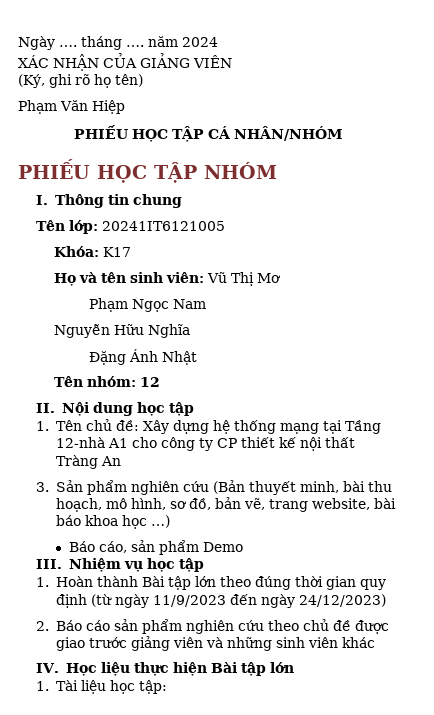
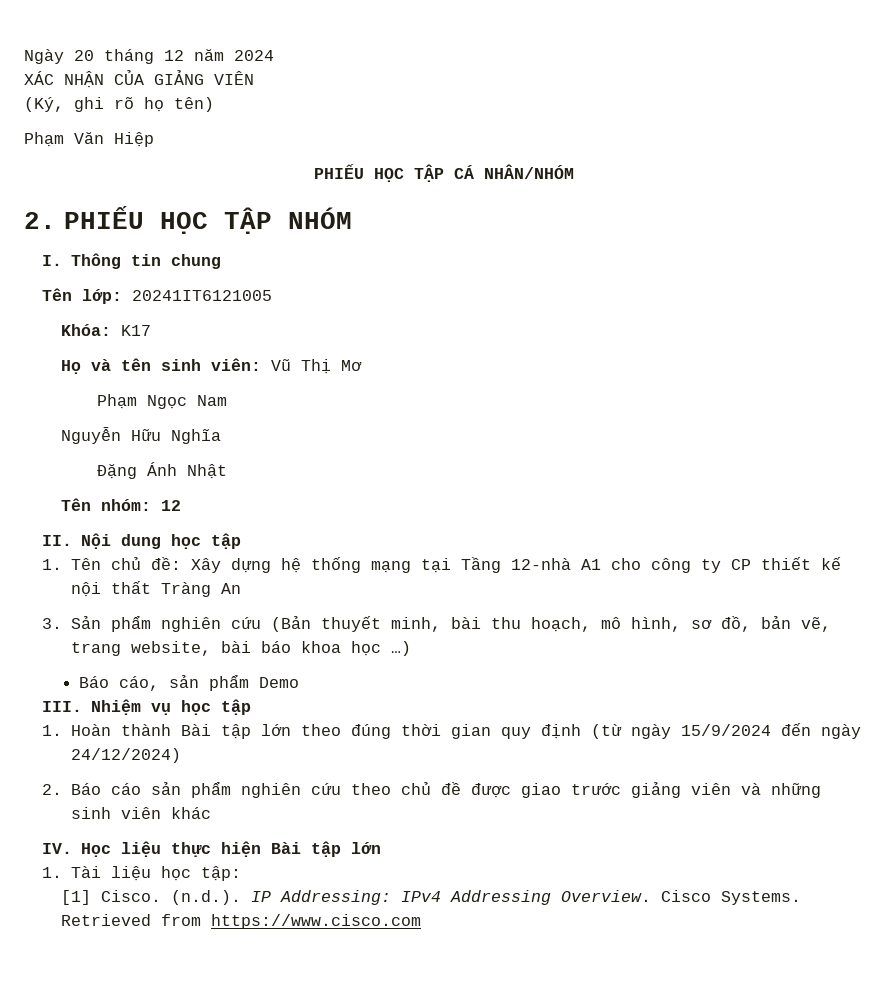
[59,36,144,50] …. tháng …. -> [74,49,184,64] 20 tháng 12
(343, 133) none -> [24,212,56,229] 2.
[152,595,226,607] 11/9/2023 -> [680,724,771,736] 15/9/2024
[298,594,386,607] 24/12/2023) -> [70,748,181,763] 24/12/2024)
(167, 687) none -> [60,890,801,905] [60,914,421,929] // [1] Cisco. (n.d.). IP Addressing: IPv4 Addressing Overview. Cisco Systems. Retrieved from https://www.cisco.com

